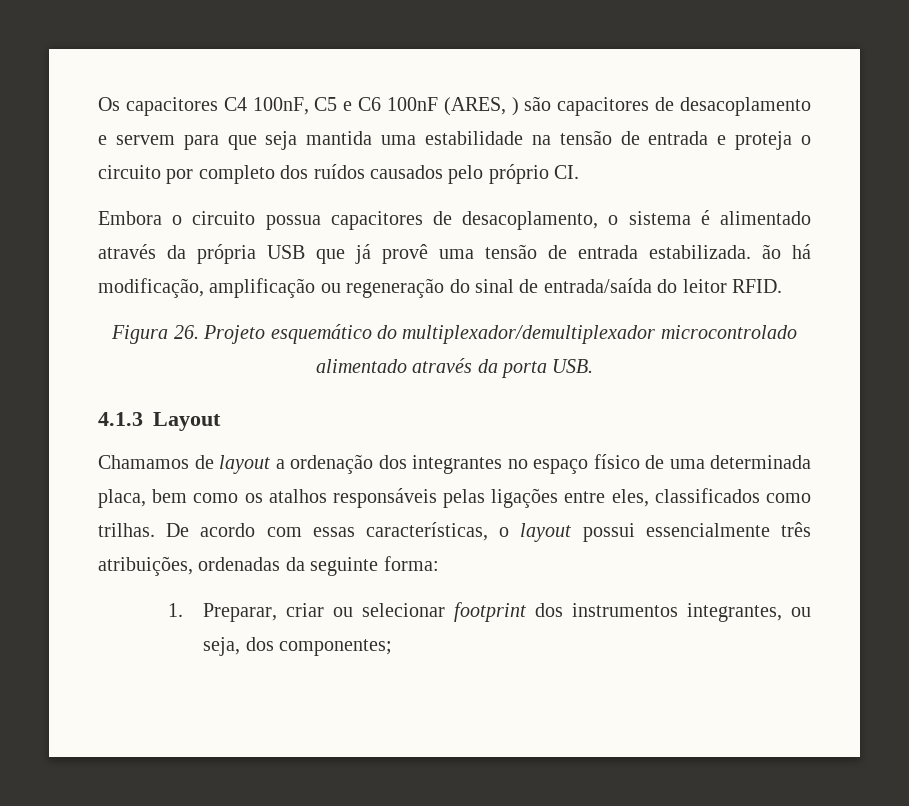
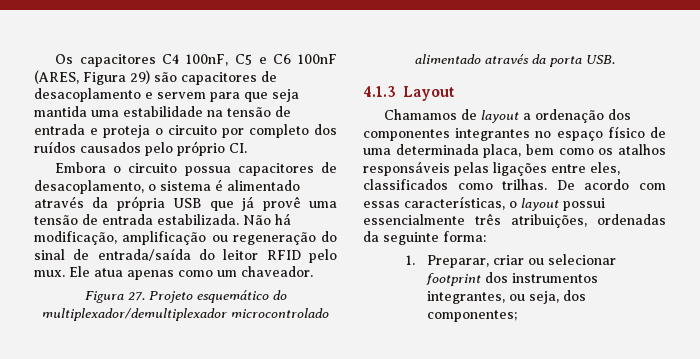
[511,97,519,116] ) -> [83,70,150,85] Figura 29)
[762,244,781,259] ão -> [243,215,271,225] Não
[731,279,782,293] [111,325,199,344] RFID. // Figura 26. -> [266,249,337,263] [34,266,313,280] [84,291,145,303] RFID pelo mux. Ele atua apenas como um chaveador. // Figura 27.
(407, 462) none -> [363,129,450,141] componentes

